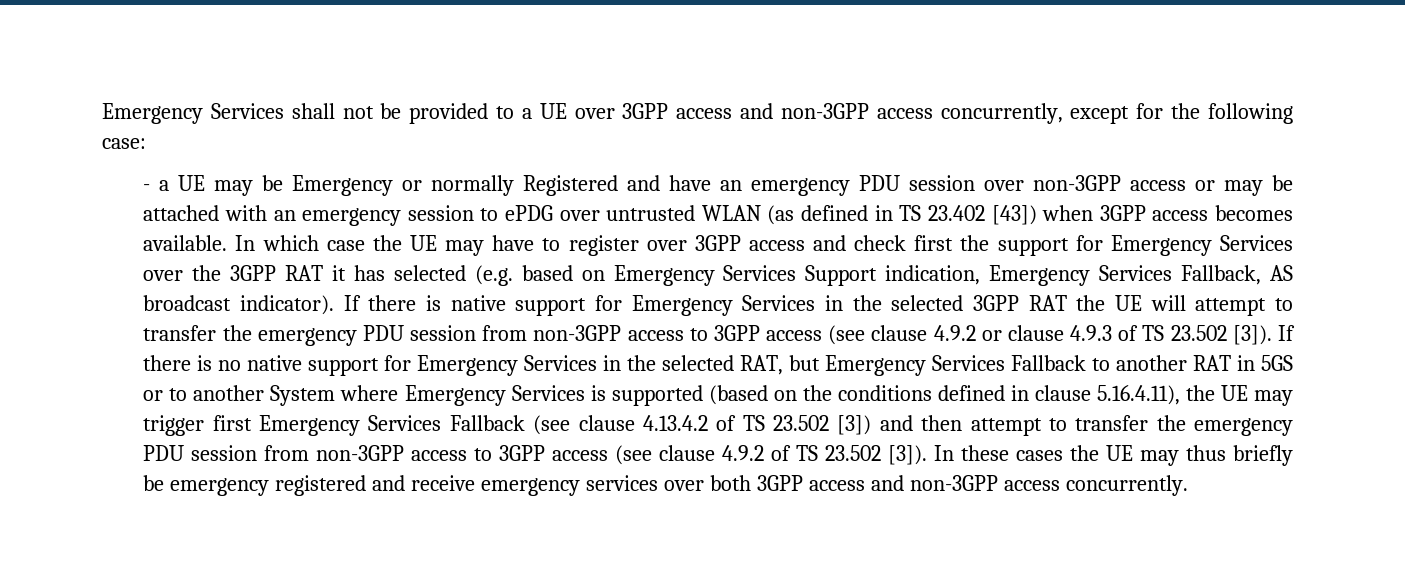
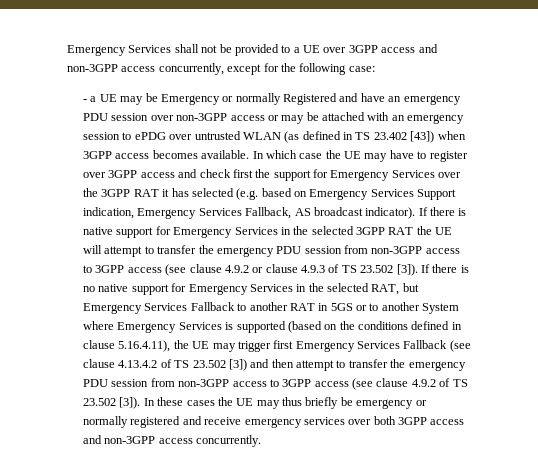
(270, 487) none -> [415,400,427,406] [83,416,129,428] or normally

